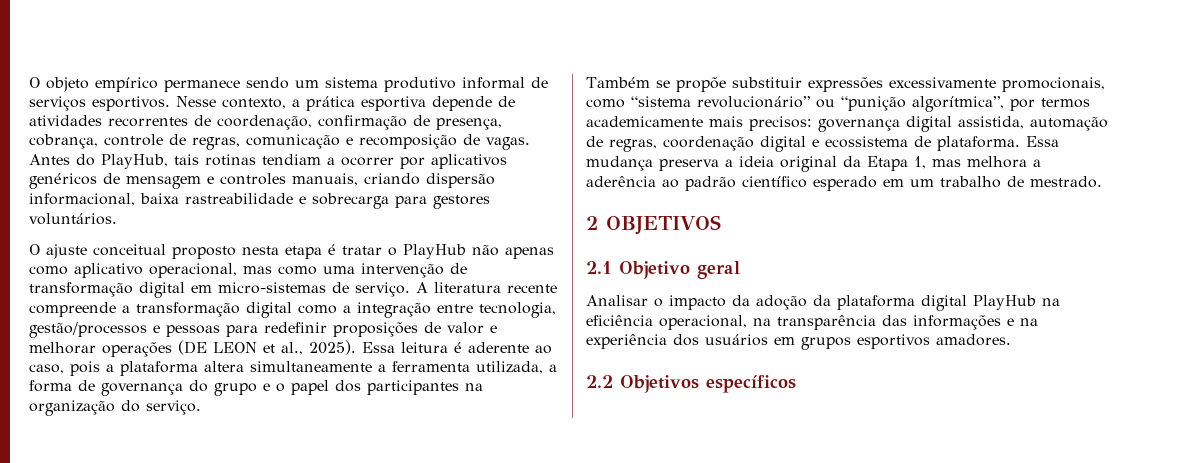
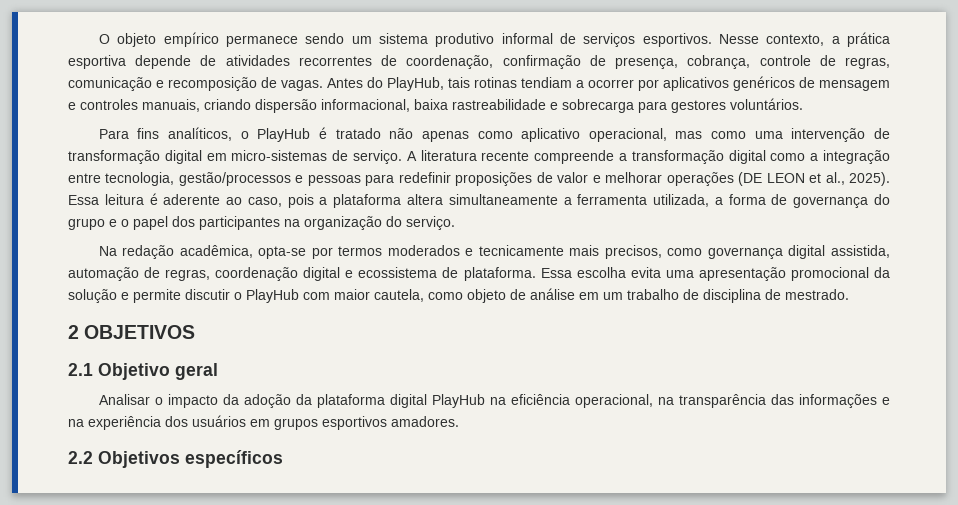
[29,244,466,259] O ajuste conceitual proposto nesta etapa é tratar o PlayHub -> [98,127,381,142] Para fins analíticos, o PlayHub é tratado
[586,77,1105,92] [586,96,1090,112] [586,116,812,131] Também se propõe substituir expressões excessivamente promocionais, como “sistema revolucionário” ou “punição algorítmica”, por termos academicamente mais precisos: -> [98,245,703,259] Na redação acadêmica, opta-se por termos moderados e tecnicamente mais precisos, como
[586,156,1041,172] [586,176,877,191] mudança preserva a ideia original da Etapa 1, mas melhora a aderência ao padrão científico esperado -> [576,267,891,281] [68,288,575,303] escolha evita uma apresentação promocional da solução e permite discutir o PlayHub com maior cautela, como objeto de análise
(1024, 181) none -> [703,289,781,303] disciplina de

